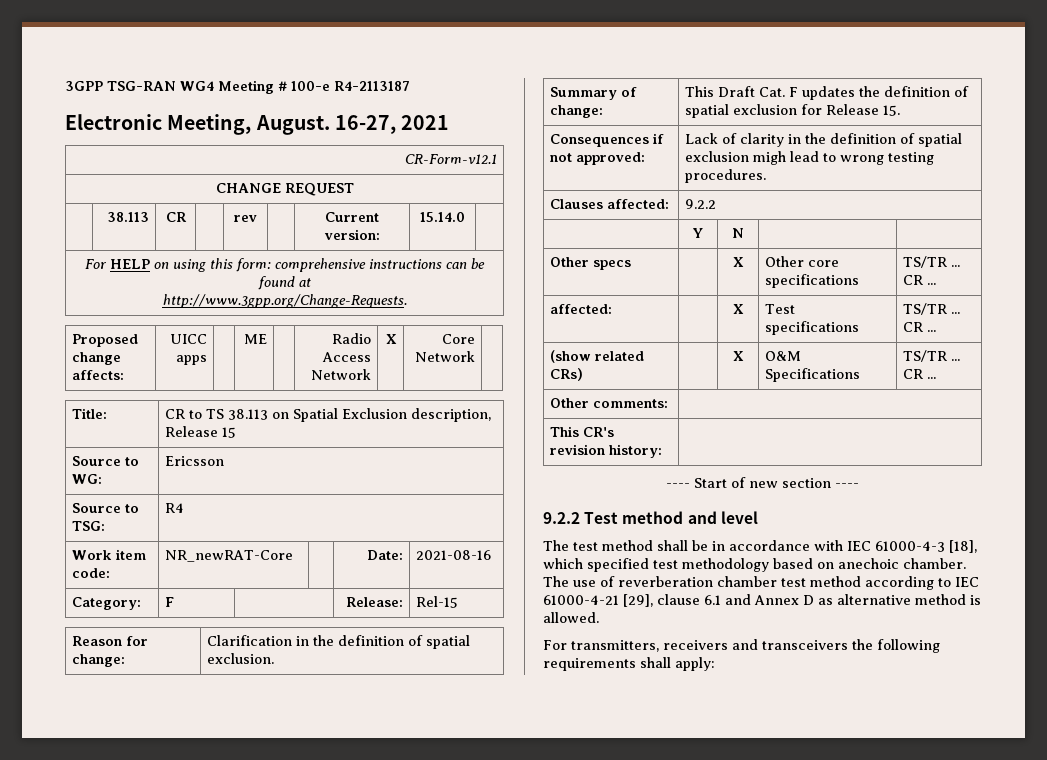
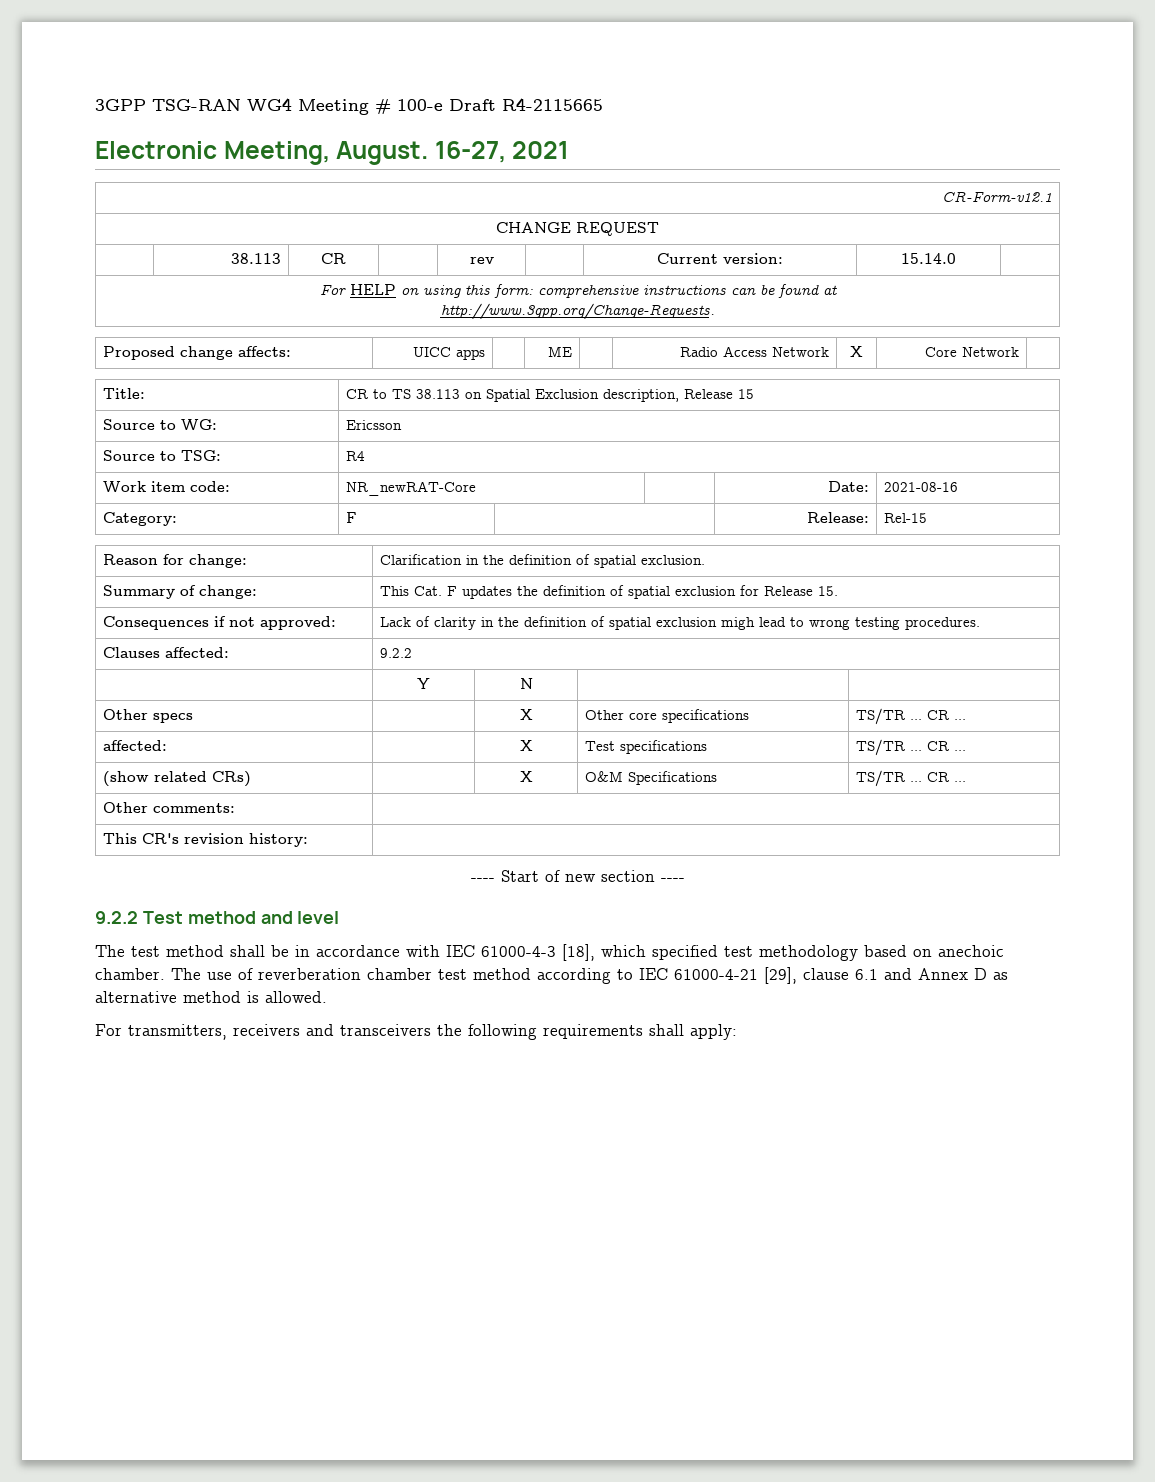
[334,81,410,91] R4-2113187 -> [449,98,603,111] Draft R4-2115665
[718,86,756,97] Draft -> (409, 591) none

